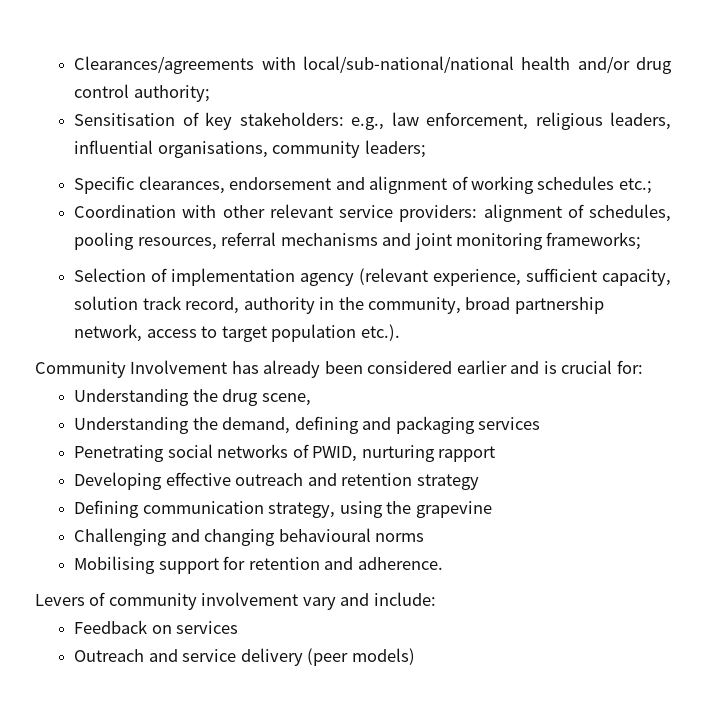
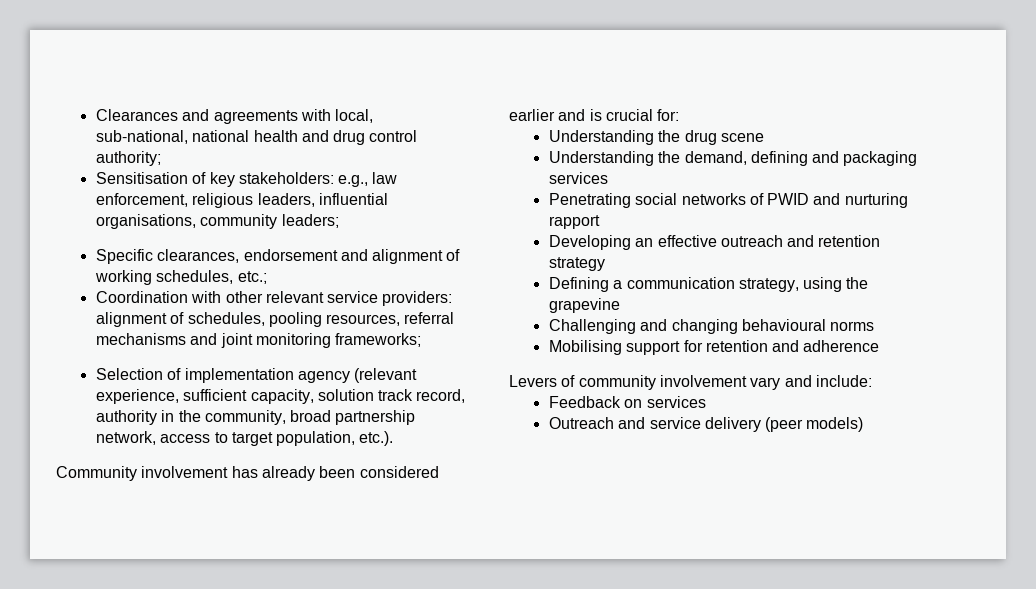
[74,56,630,74] Clearances/agreements with local/sub-national/national health and/or -> [95,109,374,124] [95,130,329,144] Clearances and agreements with local, sub-national, national health and
[537,176,615,190] schedules -> [156,270,234,284] schedules,
[271,324,357,342] population -> [276,431,356,446] population,
[130,360,228,374] Involvement -> [141,466,229,478] involvement
[261,393,311,406] scene, -> [720,133,764,142] scene
[312,446,358,462] PWID, -> [767,193,841,205] PWID and
(163, 481) none -> [635,238,654,247] an
(140, 509) none -> [613,280,623,289] a
[357,557,443,570] adherence. -> [803,340,880,352] adherence

